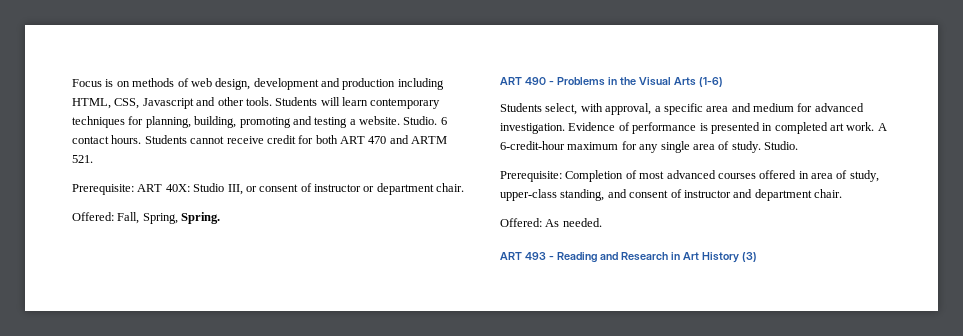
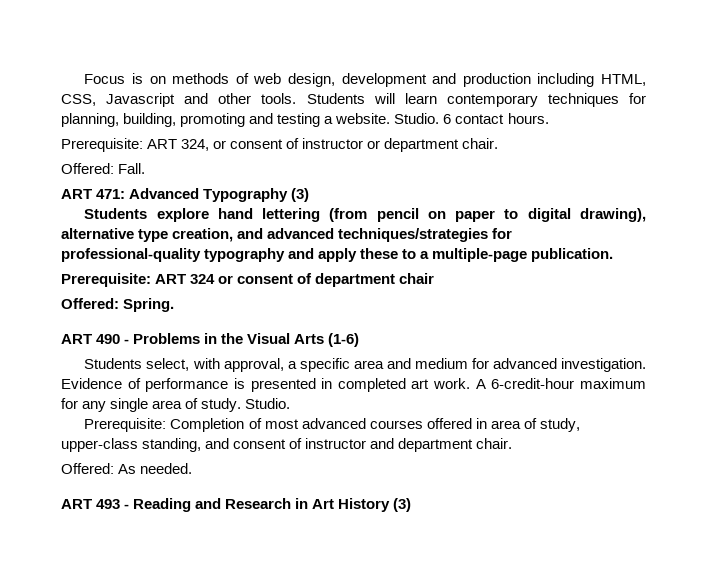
[144,135,448,144] [72,155,93,163] [72,183,243,195] Students cannot receive credit for both ART 470 and ARTM 521. // Prerequisite: ART 40X: Studio III, -> [61,138,210,152] // Prerequisite: ART 324,
[117,212,178,224] Fall, Spring, -> [118,163,146,174] [61,188,310,202] [84,208,646,222] [61,228,513,242] [61,248,614,262] [61,273,435,287] [61,298,119,309] Fall. // ART 471: Advanced Typography (3) // Students explore hand lettering (from pencil on paper to digital drawing), alternative type creation, and advanced techniques/strategies for professional-quality typography and apply these to a multiple-page publication. // Prerequisite: ART 324 or consent of department chair // Offered:

